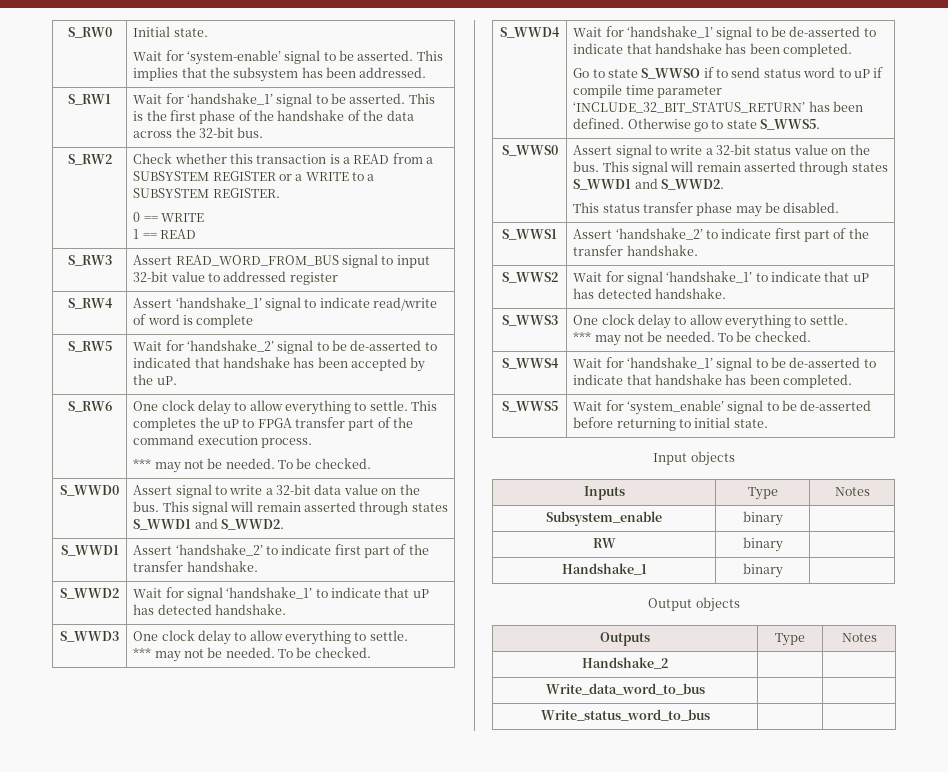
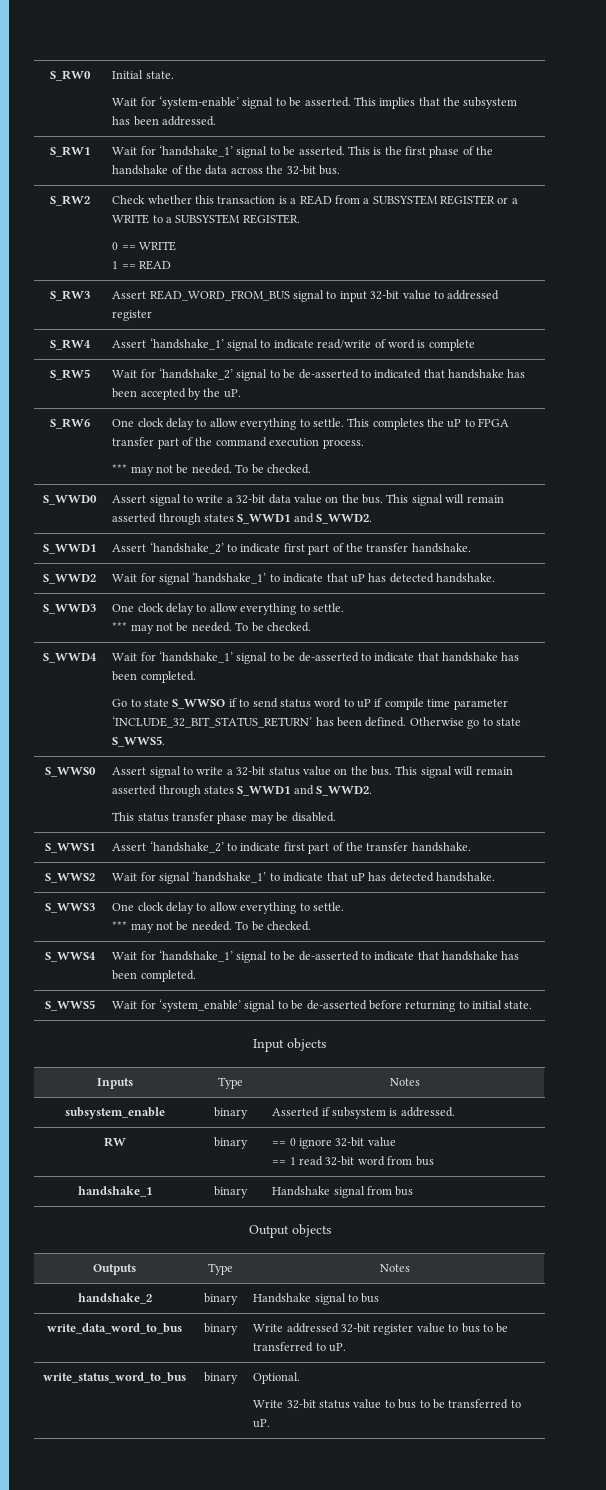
[546,511,662,526] [742,511,783,526] [592,538,616,548] [742,537,783,552] [561,563,647,575] [742,563,783,578] Subsystem_enable | binary | // RW | binary | // Handshake_1 | binary | -> [65,1107,165,1119] [213,1107,248,1119] [272,1107,455,1119] [104,1137,126,1147] [213,1137,248,1149] [272,1137,396,1149] [272,1156,434,1166] [78,1186,152,1197] [213,1186,248,1198] [272,1186,414,1198] subsystem_enable | binary | Asserted if subsystem is addressed. // RW | binary | == 0 ignore 32-bit value // == 1 read 32-bit word from bus // handshake_1 | binary | Handshake signal from bus
[582,657,668,669] [545,683,705,695] [540,709,710,721] Handshake_2 | | // Write_data_word_to_bus | | // Write_status_word_to_bus | | -> [77,1293,152,1304] [203,1293,238,1305] [253,1293,380,1305] [46,1323,182,1334] [203,1323,238,1335] [253,1323,509,1335] [253,1342,347,1352] [42,1372,186,1383] [203,1372,238,1384] [253,1372,301,1384] [253,1399,521,1409] [253,1419,271,1428] handshake_2 | binary | Handshake signal to bus // write_data_word_to_bus | binary | Write addressed 32-bit register value to bus to be transferred to uP. // write_status_word_to_bus | binary | Optional. // Write 32-bit status value to bus to be transferred to uP.

